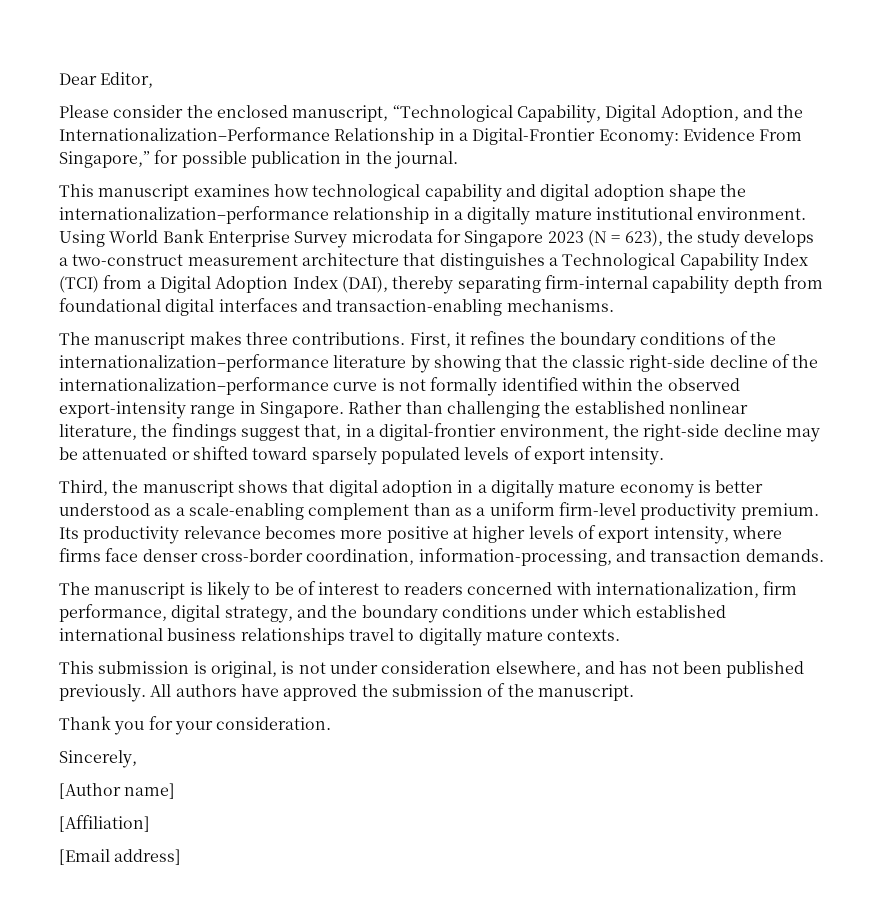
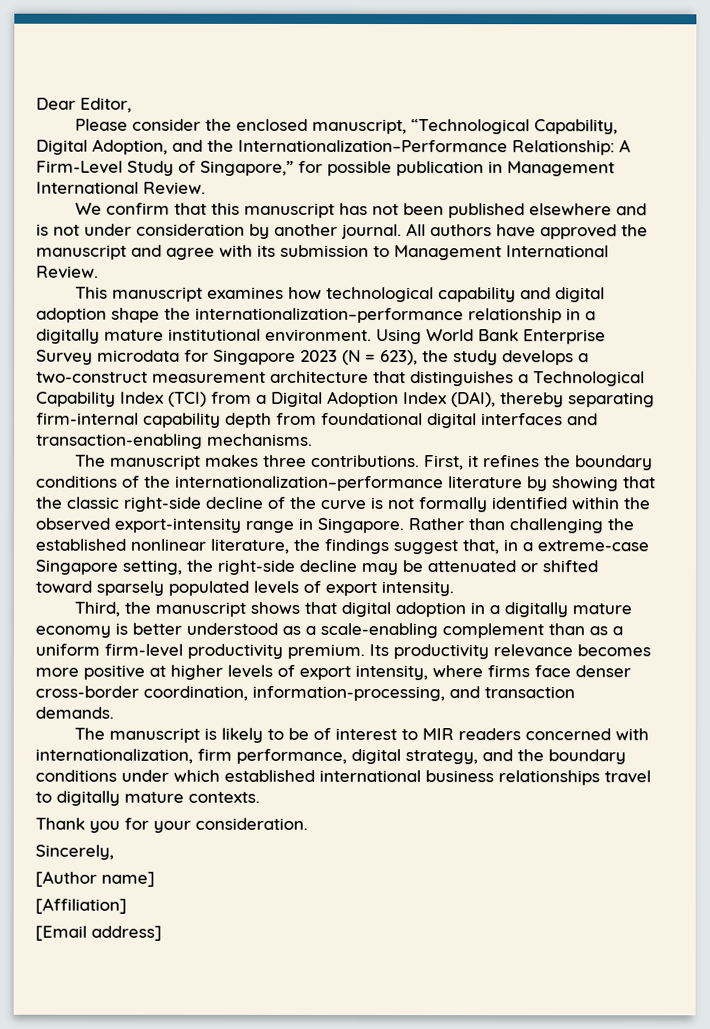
[334,128,803,146] Relationship in a Digital-Frontier Economy: Evidence From -> [512,139,631,156] [36,160,196,176] Relationship: A Firm-Level Study of
[365,151,458,169] the journal. -> [507,161,615,177] [36,181,206,195] [75,202,648,219] [36,223,648,240] [36,244,609,261] [36,265,99,279] Management International Review. // We confirm that this manuscript has not been published elsewhere and is not under consideration by another journal. All authors have approved the manuscript and agree with its submission to Management International Review.
[59,377,329,395] internationalization–performance -> (317, 502) none
[379,423,609,441] digital-frontier environment, -> [537,540,649,552] [35,559,182,575] extreme-case Singapore setting,
(400, 589) none -> [422,728,455,741] MIR
[59,661,805,678] [59,683,634,702] // This submission is original, is not under consideration elsewhere, and has not been published previously. All authors have approved the submission of the manuscript. -> (260, 797) none

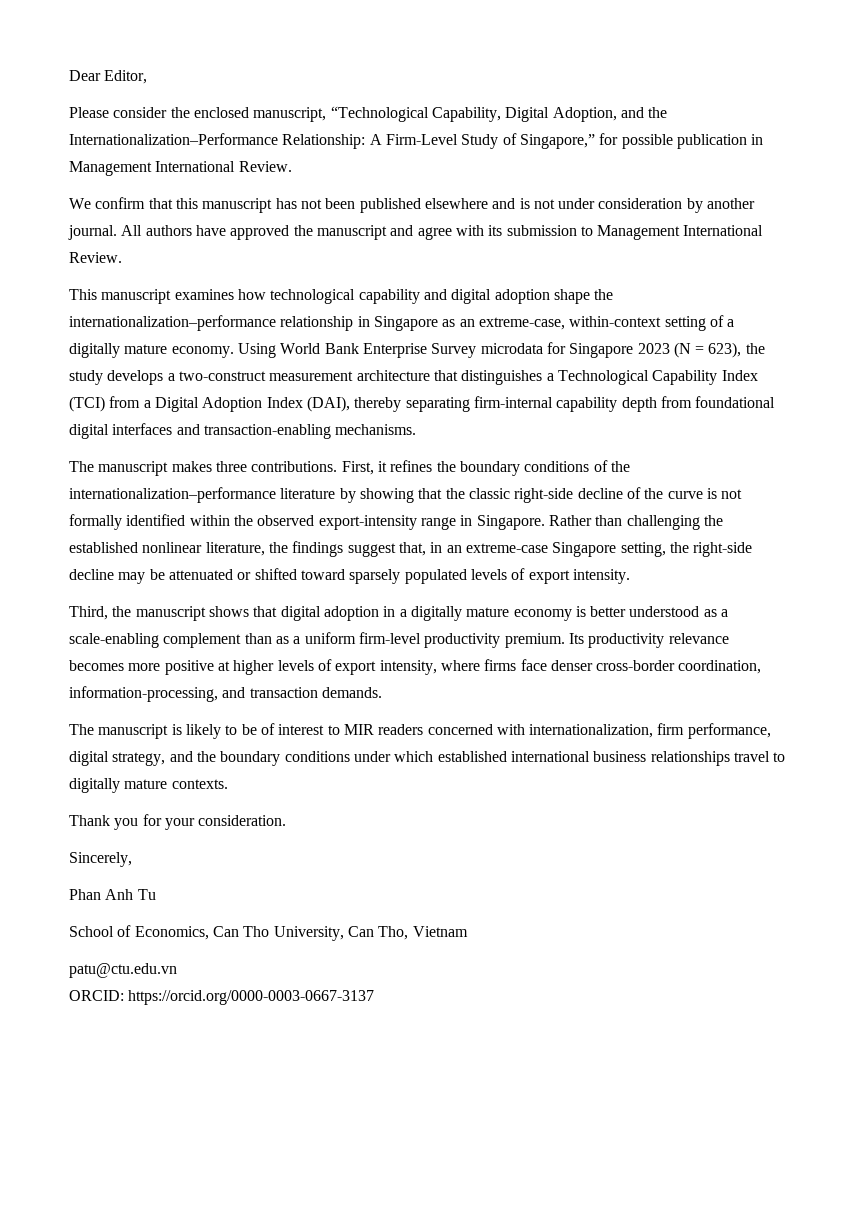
[585,311,596,321] [36,328,372,344] a digitally mature institutional environment. -> [373,315,735,331] [69,343,234,358] Singapore as an extreme-case, within-context setting of a digitally mature economy.
[522,542,533,552] a -> [446,545,462,553] an
[35,870,155,887] [35,897,127,914] [35,925,162,941] [Author name] // [Affiliation] // [Email address] -> [69,889,156,900] [69,925,468,941] [69,963,177,978] [69,990,375,1005] Phan Anh Tu // School of Economics, Can Tho University, Can Tho, Vietnam // patu@ctu.edu.vn // ORCID: https://orcid.org/0000-0003-0667-3137

